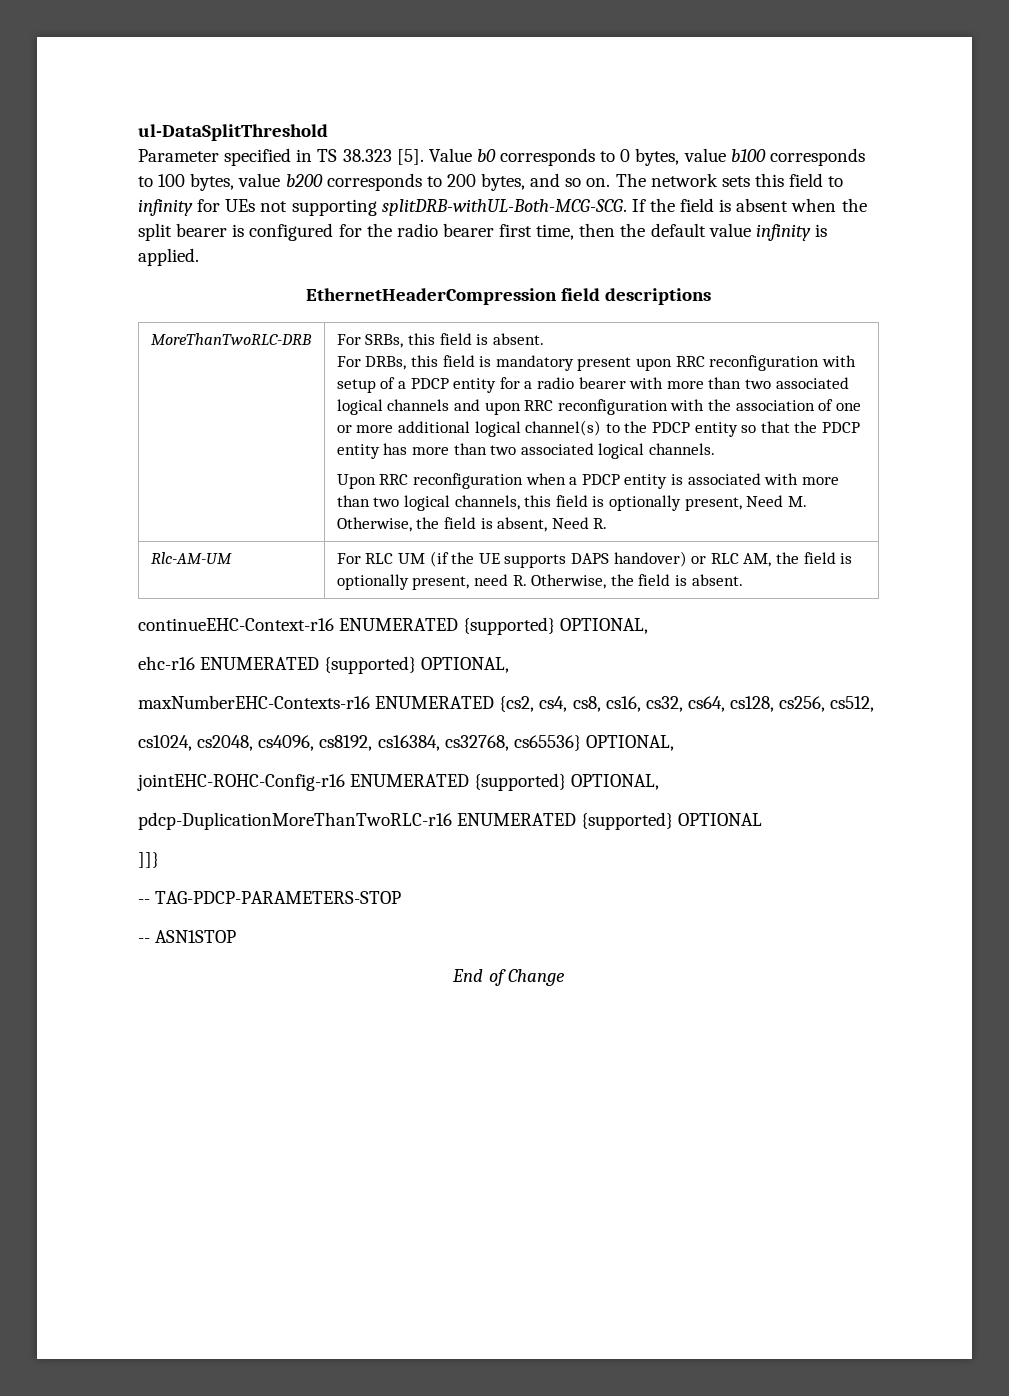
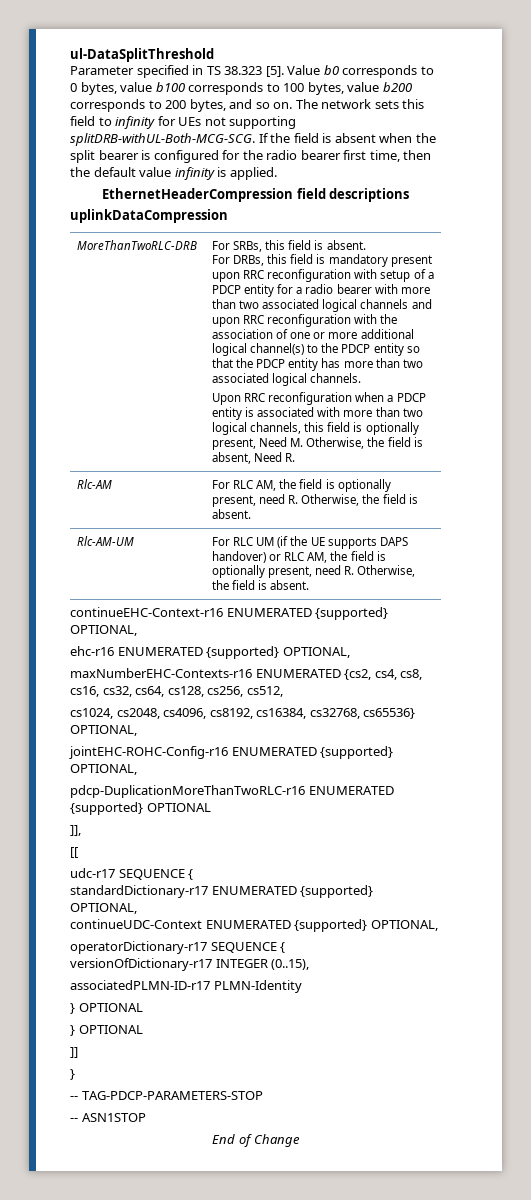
(712, 296) none -> [70,209,228,223] // uplinkDataCompression
(608, 523) none -> [77,479,113,489] [212,479,391,492] [212,494,418,507] [212,509,252,519] // Rlc-AM | For RLC AM, the field is optionally present, need R. Otherwise, the field is absent.
[138,852,159,868] ]]} -> [70,825,81,836] [70,847,78,858] [70,868,194,880] [70,885,374,898] [70,903,137,914] [70,919,438,932] [70,941,286,954] [70,958,310,971] [70,980,302,993] [70,1003,143,1014] [70,1025,143,1036] [70,1047,78,1058] [70,1069,75,1080] ]], // [[ // udc-r17 SEQUENCE { // standardDictionary-r17 ENUMERATED {supported} OPTIONAL, // continueUDC-Context ENUMERATED {supported} OPTIONAL, // operatorDictionary-r17 SEQUENCE { // versionOfDictionary-r17 INTEGER (0..15), // associatedPLMN-ID-r17 PLMN-Identity // } OPTIONAL // } OPTIONAL // ]] // }

